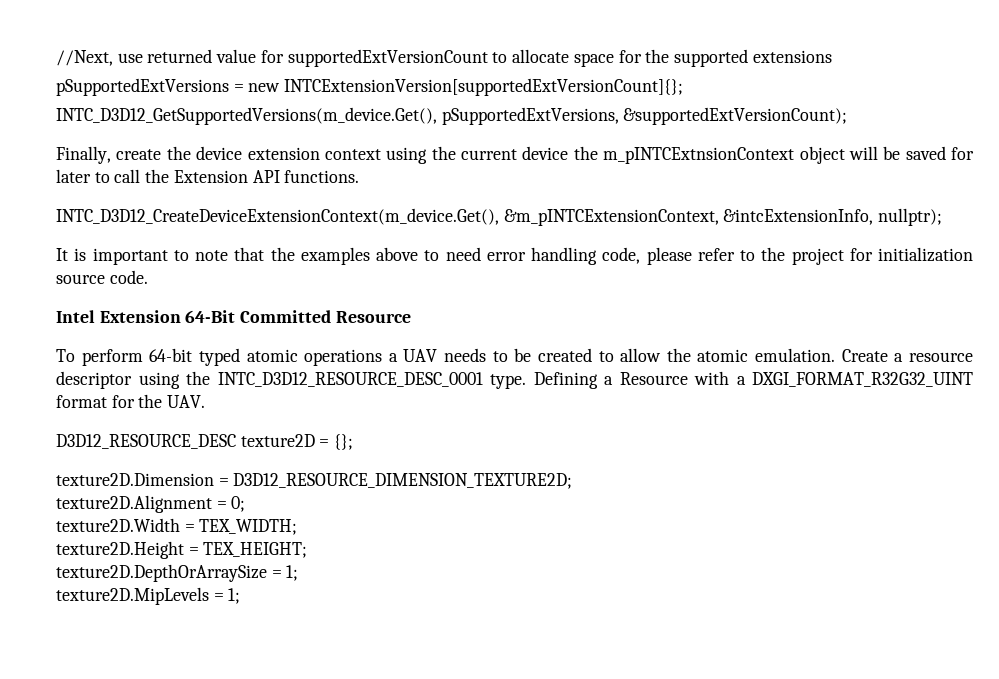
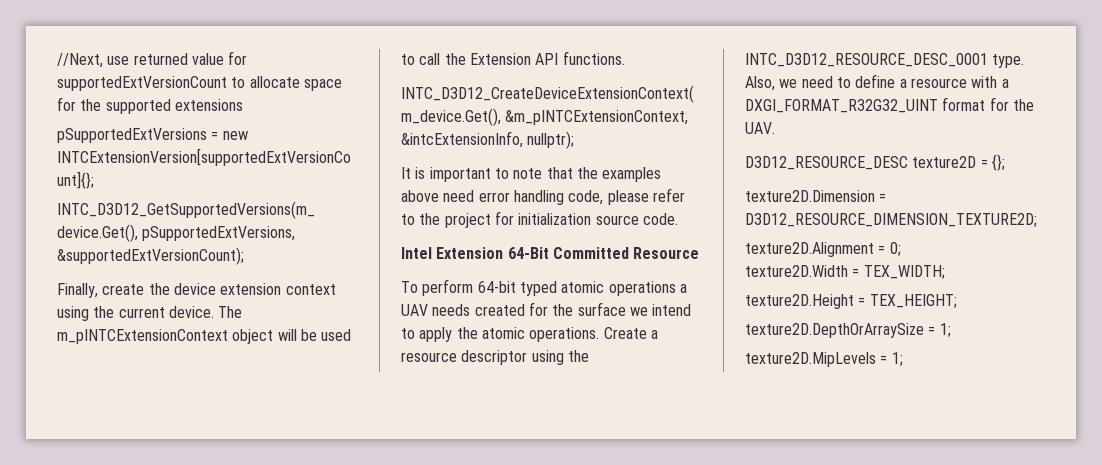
[522,146,974,164] [56,169,91,183] device the m_pINTCExtnsionContext object will be saved for later -> [168,306,243,318] [57,329,352,344] device. The m_pINTCExtensionContext object will be used
[424,250,440,261] to -> (439, 196) none
[492,348,662,362] to be created to allow -> [474,302,692,316] [401,327,453,342] created for the surface we intend to apply
[755,348,836,362] emulation. -> [529,327,600,342] operations.
[533,372,688,389] Defining a Resource -> [745,74,967,91] Also, we need to define a resource

